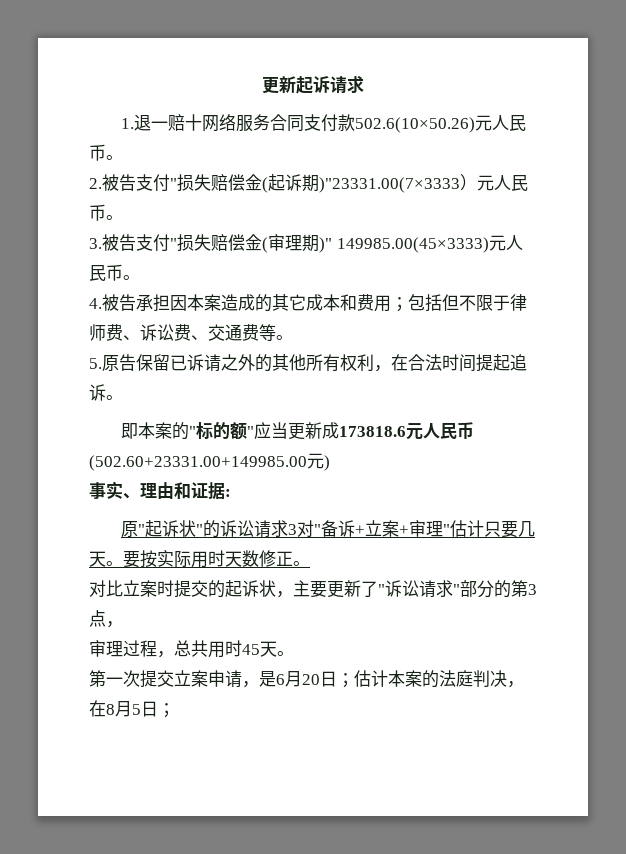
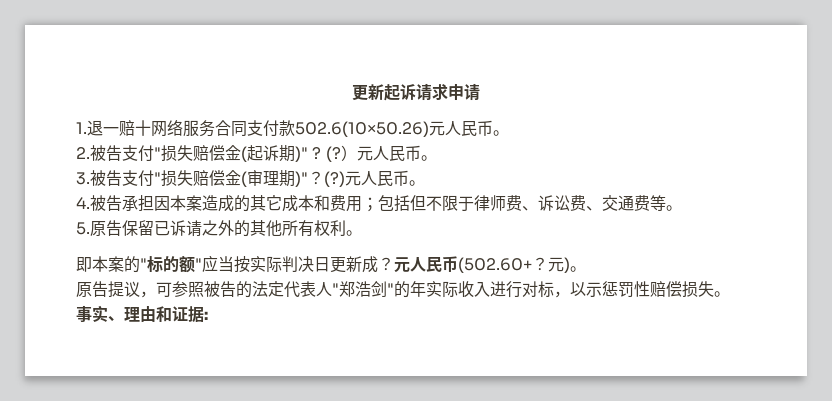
(364, 84) none -> [448,83,480,101] 申请
[319,177,460,193] )"23331.00(7×3333 -> [295,146,341,162] )" ? (?
[336,237,489,253] 149985.00(45×3333) -> [308,171,345,187] ？(?)
[374,354,527,372] [89,384,106,401] ，在合法时间提起追诉 -> (346, 228) none
[288,422,475,440] [89,455,307,471] 更新成173818.6元人民币(502.60+23331.00+149985.00 -> [234,256,548,273] 按实际判决日更新成？元人民币(502.60+？
(330, 463) none -> [570,266,586,272] [76,281,730,298] 。 // 原告提议，可参照被告的法定代表人"郑浩剑"的年实际收入进行对标，以示惩罚性赔偿损失。
[121,520,536,538] [89,550,310,568] [89,580,537,598] [89,610,123,628] [89,640,294,658] [89,670,524,688] [89,700,175,718] // 原"起诉状"的诉讼请求3对"备诉+立案+审理"估计只要几天。要按实际用时天数修正。 // 对比立案时提交的起诉状，主要更新了"诉讼请求"部分的第3点， // 审理过程，总共用时45天。 // 第一次提交立案申请，是6月20日；估计本案的法庭判决，在8月5日； -> (208, 315) none

